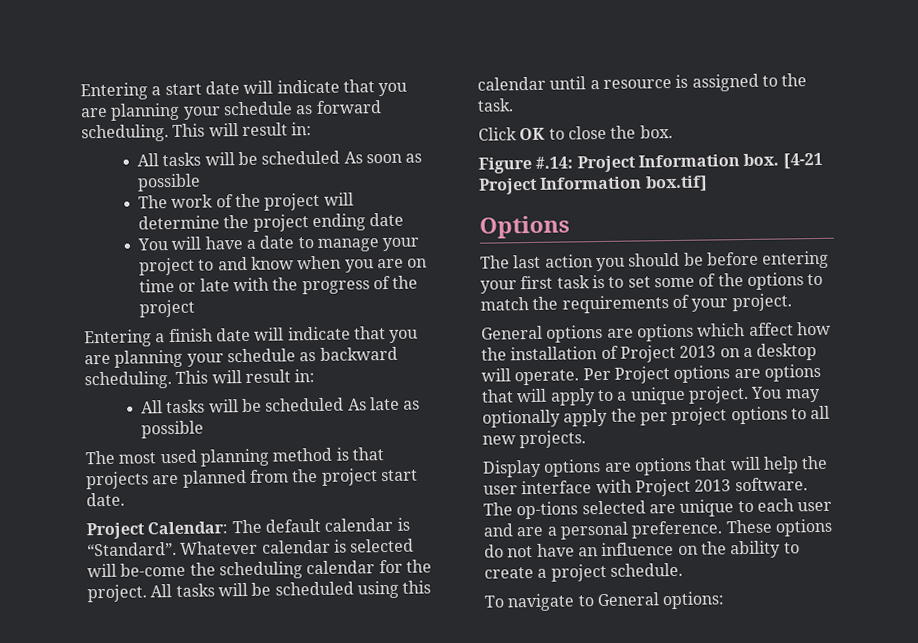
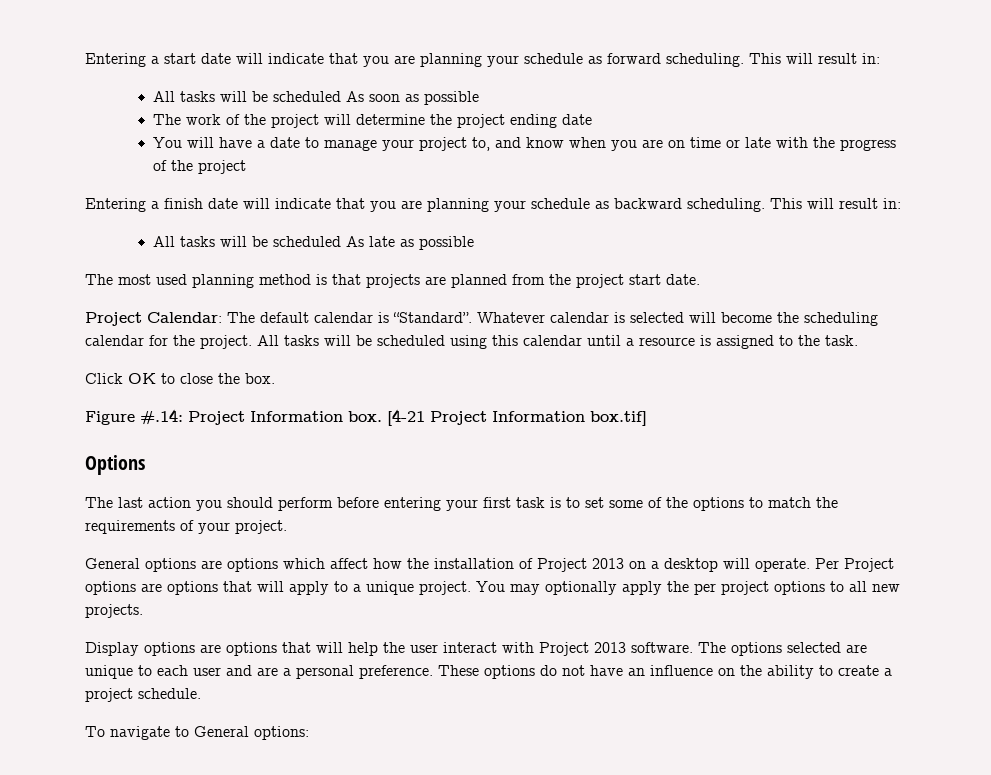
[198,259,215,271] to -> [472,137,491,151] to,
[120,562,187,577] be-come -> [721,312,772,323] become
[683,252,704,266] be -> [278,497,333,511] perform
[521,480,593,495] interface -> [443,642,497,653] interact
[516,501,579,520] op-tions -> [731,642,782,656] options

